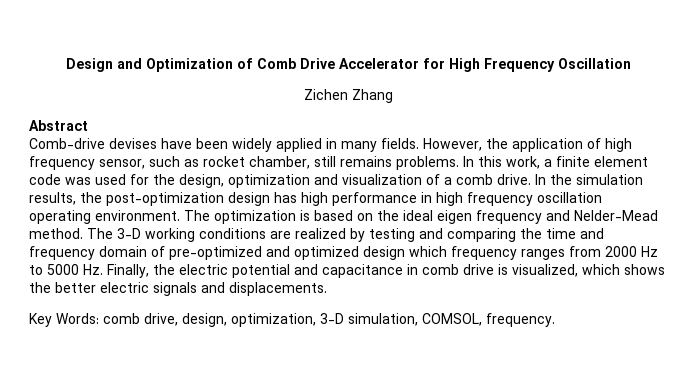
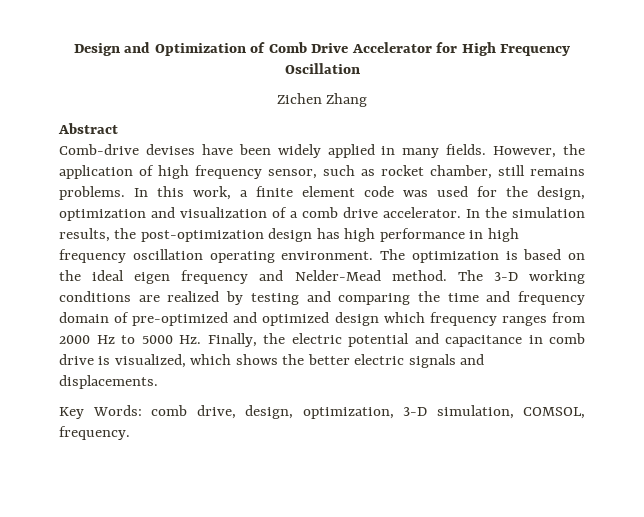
[497,174,531,185] drive. -> [343,207,461,218] drive accelerator.

